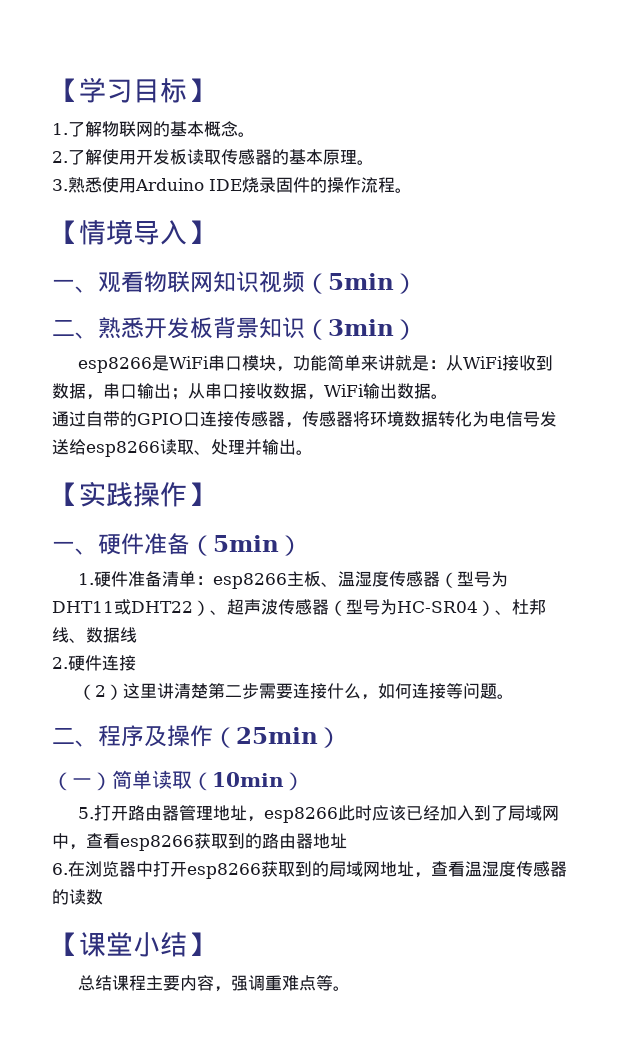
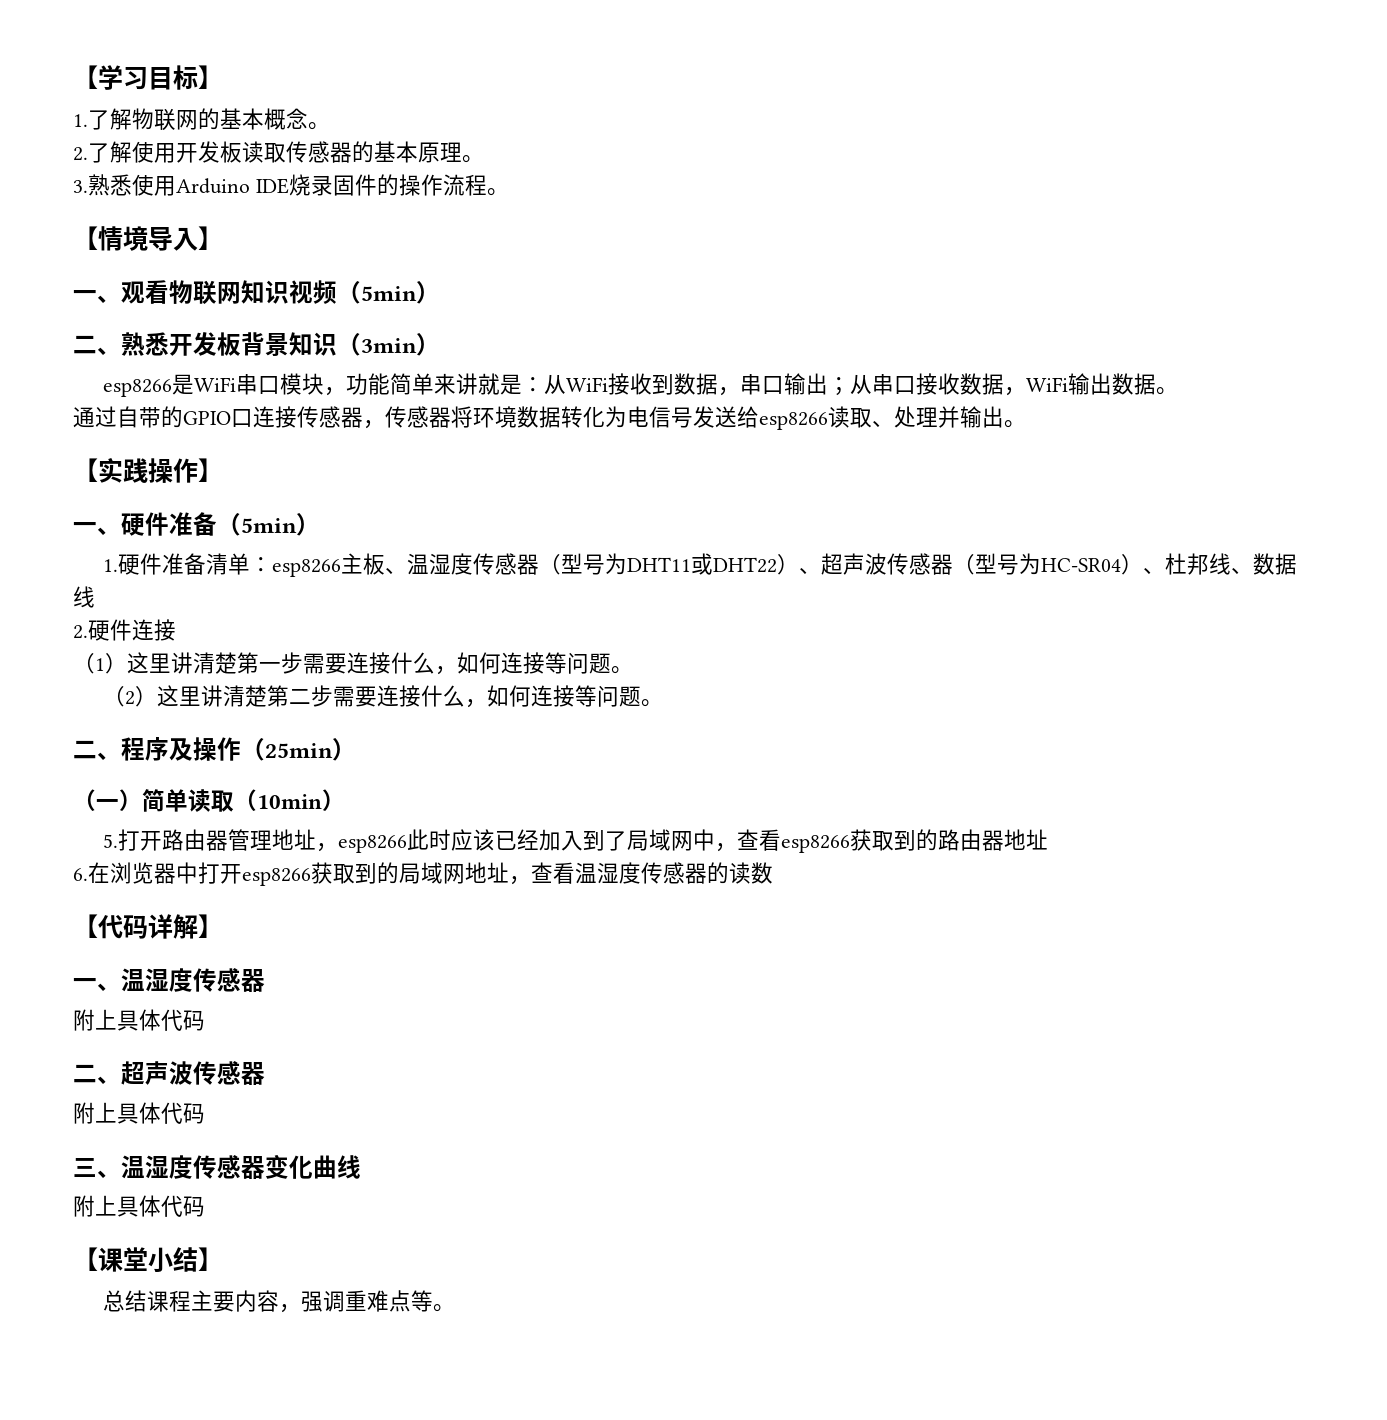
(136, 663) none -> [73,652,633,675] // （1）这里讲清楚第一步需要连接什么，如何连接等问题。
(103, 897) none -> [73,914,223,939] [73,968,265,992] [73,1009,205,1031] [73,1061,265,1085] [73,1102,205,1124] [73,1154,361,1179] [73,1195,205,1217] // 【代码详解】 // 一、温湿度传感器 // 附上具体代码 // 二、超声波传感器 // 附上具体代码 // 三、温湿度传感器变化曲线 // 附上具体代码

